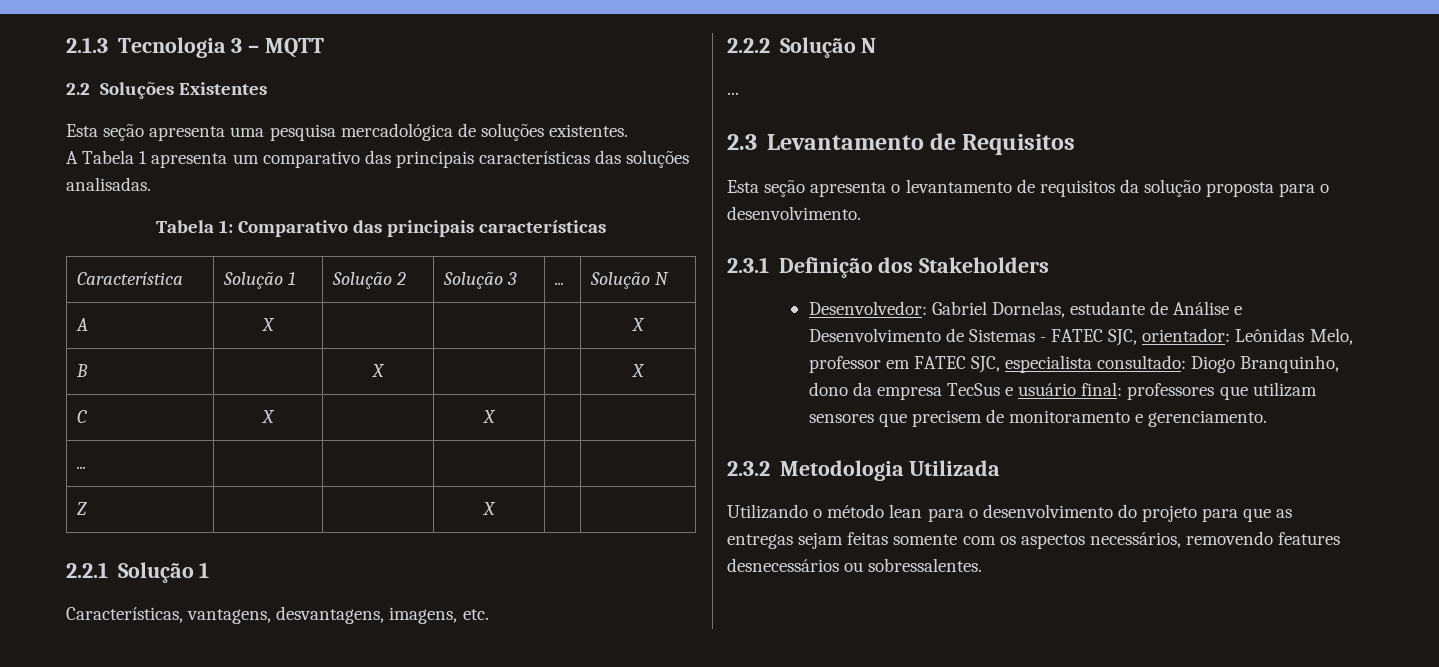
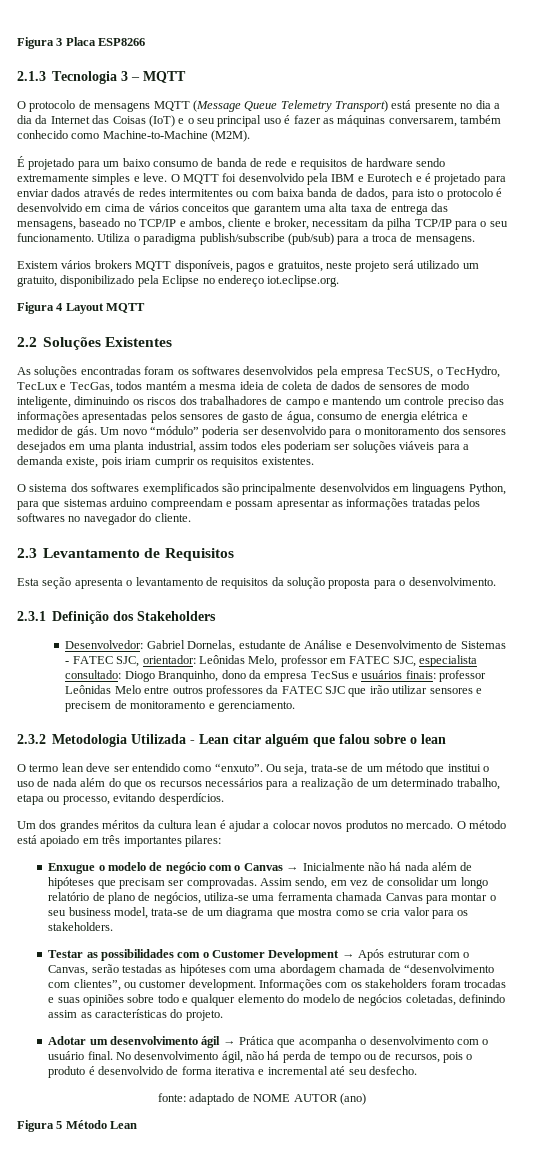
(66, 45) none -> [17,37,146,49] Figura 3 Placa ESP8266 //
[66,82,267,99] [66,123,629,141] [66,150,690,168] [66,177,151,191] [155,220,607,237] [76,272,183,285] [222,271,295,289] [331,271,406,289] [442,271,517,289] [554,282,564,285] [589,271,669,289] [75,318,88,331] [262,318,275,331] [632,318,645,331] [75,364,88,377] [372,364,385,377] [632,364,645,377] [76,410,87,423] [262,410,275,423] [483,410,496,423] [76,466,86,469] [76,502,87,515] [483,502,496,515] [66,562,210,583] [66,606,489,624] [727,37,877,58] [727,92,739,95] 2.2 Soluções Existentes // Esta seção apresenta uma pesquisa mercadológica de soluções existentes. // A Tabela 1 apresenta um comparativo das principais características das soluções analisadas. // Tabela 1: Comparativo das principais características // Característica | Solução 1 | Solução 2 | Solução 3 | ... | Solução N // A | X | | | | X // B | | X | | | X // C | X | | X | | // ... | | | | | // Z | | | X | | // 2.2.1 Solução 1 // Características, vantagens, desvantagens, imagens, etc. // 2.2.2 Solução N // ... -> [17,100,500,112] [17,115,501,127] [17,130,251,142] [17,156,446,170] [17,173,506,185] [17,188,502,200] [17,203,448,215] [17,218,508,230] [17,233,475,245] [17,260,479,272] [17,275,340,287] [17,302,146,314] [17,337,173,350] [17,366,501,378] [17,381,469,393] [17,396,504,408] [17,411,468,423] [17,426,506,438] [17,441,469,453] [17,456,314,468] [17,483,506,495] [17,498,481,510] [17,513,191,525] O protocolo de mensagens MQTT (Message Queue Telemetry Transport) está presente no dia a dia da Internet das Coisas (IoT) e o seu principal uso é fazer as máquinas conversarem, também conhecido como Machine-to-Machine (M2M). // É projetado para um baixo consumo de banda de rede e requisitos de hardware sendo extremamente simples e leve. O MQTT foi desenvolvido pela IBM e Eurotech e é projetado para enviar dados através de redes intermitentes ou com baixa banda de dados, para isto o protocolo é desenvolvido em cima de vários conceitos que garantem uma alta taxa de entrega das mensagens, baseado no TCP/IP e ambos, cliente e broker, necessitam da pilha TCP/IP para o seu funcionamento. Utiliza o paradigma publish/subscribe (pub/sub) para a troca de mensagens. // Existem vários brokers MQTT disponíveis, pagos e gratuitos, neste projeto será utilizado um gratuito, disponibilizado pela Eclipse no endereço iot.eclipse.org. // Figura 4 Layout MQTT // 2.2 Soluções Existentes // As soluções encontradas foram os softwares desenvolvidos pela empresa TecSUS, o TecHydro, TecLux e TecGas, todos mantém a mesma ideia de coleta de dados de sensores de modo inteligente, diminuindo os riscos dos trabalhadores de campo e mantendo um controle preciso das informações apresentadas pelos sensores de gasto de água, consumo de energia elétrica e medidor de gás. Um novo “módulo” poderia ser desenvolvido para o monitoramento dos sensores desejados em uma planta industrial, assim todos eles poderiam ser soluções viáveis para a demanda existe, pois iriam cumprir os requisitos existentes. // O sistema dos softwares exemplificados são principalmente desenvolvidos em linguagens Python, para que sistemas arduino compreendam e possam apresentar as informações tratadas pelos softwares no navegador do cliente.
[1018,382,1317,400] [808,413,907,427] usuário final: professores que utilizam sensores que -> [361,670,487,682] [65,685,482,697] usuários finais: professor Leônidas Melo entre outros professores da FATEC SJC que irão utilizar sensores e
[727,504,1293,522] [727,531,1341,549] [727,558,983,572] // Utilizando o método lean para o desenvolvimento do projeto para que as entregas sejam feitas somente com os aspectos necessários, removendo features desnecessários ou sobressalentes. -> [190,734,447,747] [17,763,489,775] [17,778,500,790] [17,793,224,805] [17,820,506,832] [17,835,221,847] [48,862,473,874] [48,877,488,889] [48,892,496,904] [48,907,469,919] [48,922,114,931] [48,949,470,961] [48,964,494,976] [48,979,506,991] [48,994,505,1006] [48,1009,223,1021] [48,1036,489,1048] [48,1051,473,1063] [48,1066,417,1078] [158,1093,366,1105] [17,1120,138,1132] - Lean citar alguém que falou sobre o lean // O termo lean deve ser entendido como “enxuto”. Ou seja, trata-se de um método que institui o uso de nada além do que os recursos necessários para a realização de um determinado trabalho, etapa ou processo, evitando desperdícios. // Um dos grandes méritos da cultura lean é ajudar a colocar novos produtos no mercado. O método está apoiado em três importantes pilares: // Enxugue o modelo de negócio com o Canvas → Inicialmente não há nada além de hipóteses que precisam ser comprovadas. Assim sendo, em vez de consolidar um longo relatório de plano de negócios, utiliza-se uma ferramenta chamada Canvas para montar o seu business model, trata-se de um diagrama que mostra como se cria valor para os stakeholders. // Testar as possibilidades com o Customer Development → Após estruturar com o Canvas, serão testadas as hipóteses com uma abordagem chamada de “desenvolvimento com clientes”, ou customer development. Informações com os stakeholders foram trocadas e suas opiniões sobre todo e qualquer elemento do modelo de negócios coletadas, definindo assim as características do projeto. // Adotar um desenvolvimento ágil → Prática que acompanha o desenvolvimento com o usuário final. No desenvolvimento ágil, não há perda de tempo ou de recursos, pois o produto é desenvolvido de forma iterativa e incremental até seu desfecho. // fonte: adaptado de NOME AUTOR (ano) // Figura 5 Método Lean

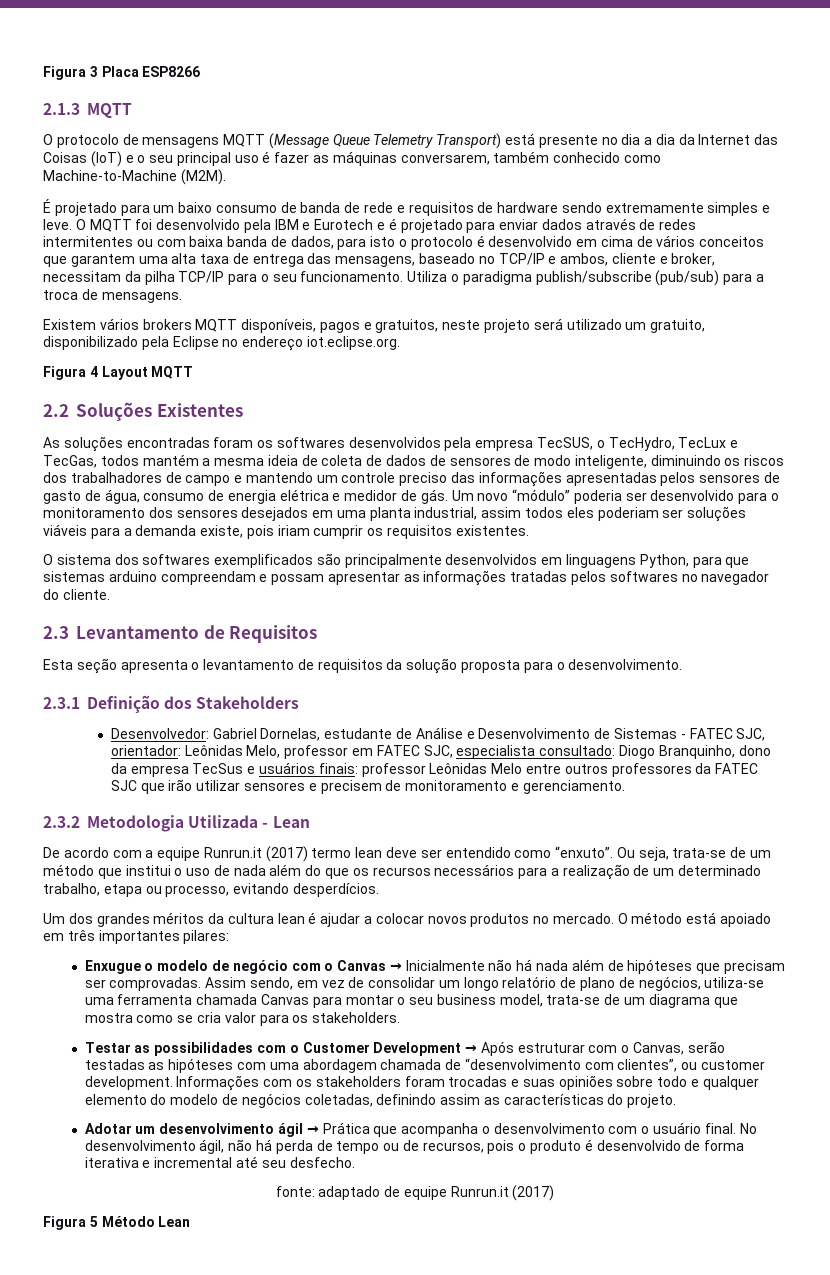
[52,71,141,84] Tecnologia 3 – -> (80, 109) none
[233,734,447,747] [17,764,26,772] citar alguém que falou sobre o lean // O -> [43,846,308,862] // De acordo com a equipe Runrun.it (2017)
[253,1093,366,1105] NOME AUTOR (ano) -> [403,1185,555,1201] equipe Runrun.it (2017)

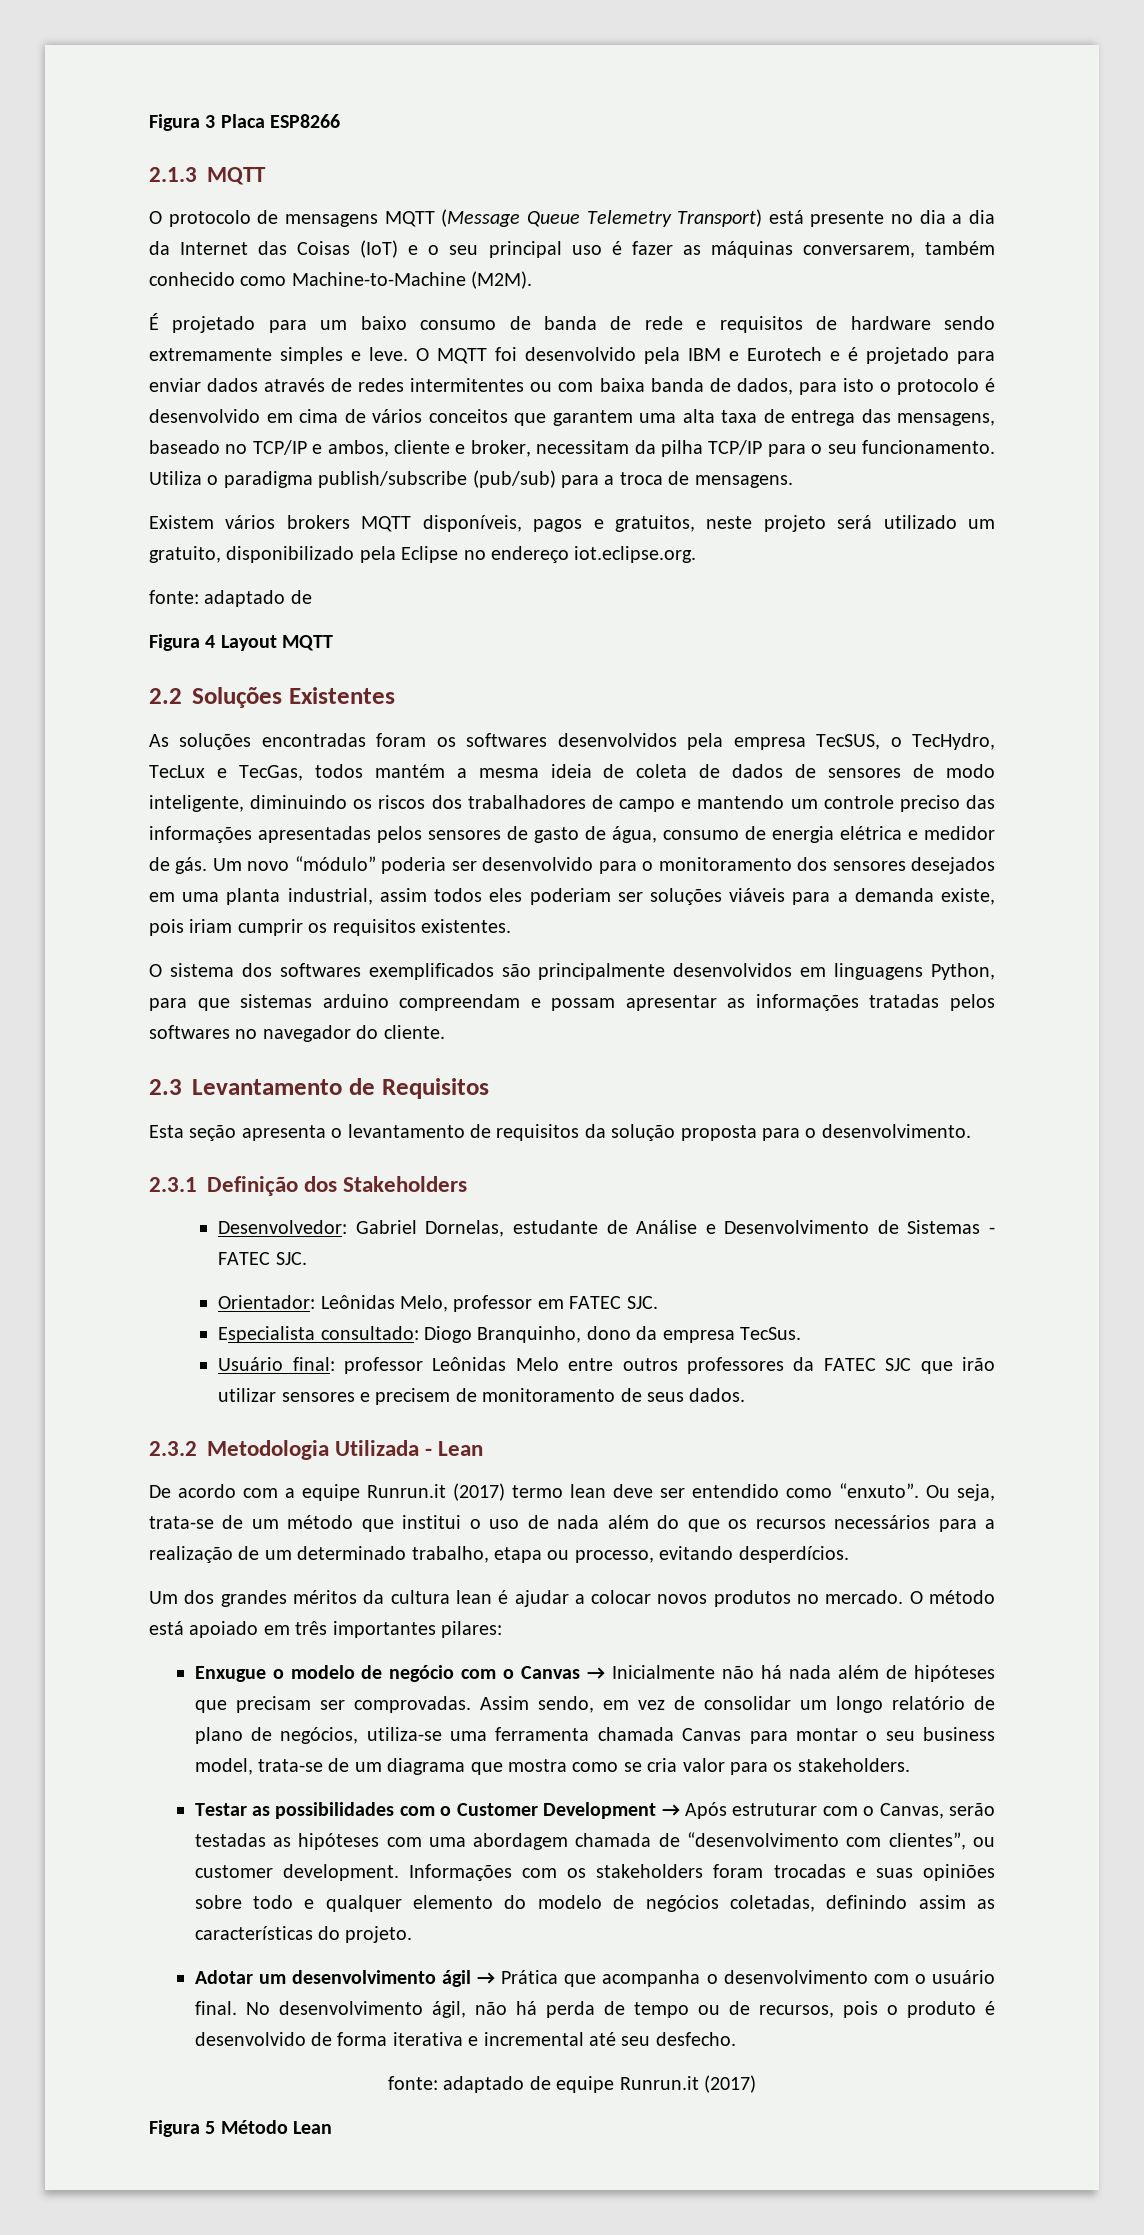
(400, 343) none -> [149,590,312,607] // fonte: adaptado de
[736,728,766,741] [110,745,181,756] SJC, orientador: -> [275,1252,307,1265] [218,1295,316,1309] SJC. // Orientador:
[423,745,536,759] SJC, especialista -> [626,1296,658,1309] [218,1326,316,1343] SJC. // Especialista
[192,762,358,774] TecSus e usuários finais: -> [739,1327,801,1340] [218,1357,335,1371] TecSus. // Usuário final:
[510,780,625,794] e gerenciamento. -> [620,1388,746,1402] de seus dados.

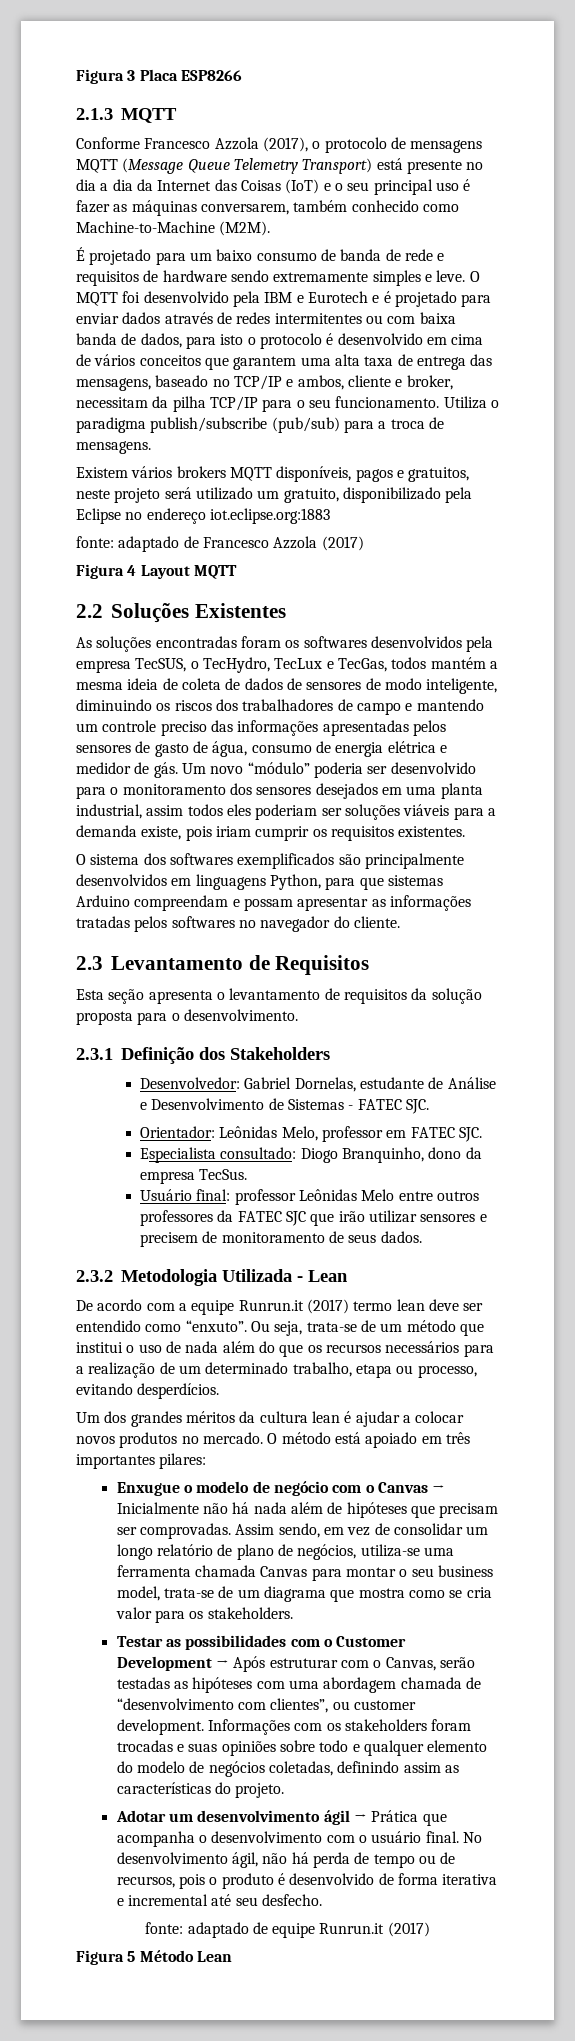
[149,211,162,224] O -> [76,137,321,152] Conforme Francesco Azzola (2017), o
[574,546,697,563] [149,590,312,607] iot.eclipse.org. // fonte: adaptado de -> [209,508,330,524] [76,536,364,552] iot.eclipse.org:1883 // fonte: adaptado de Francesco Azzola (2017)
[322,994,389,1008] arduino -> [76,895,130,907] Arduino

